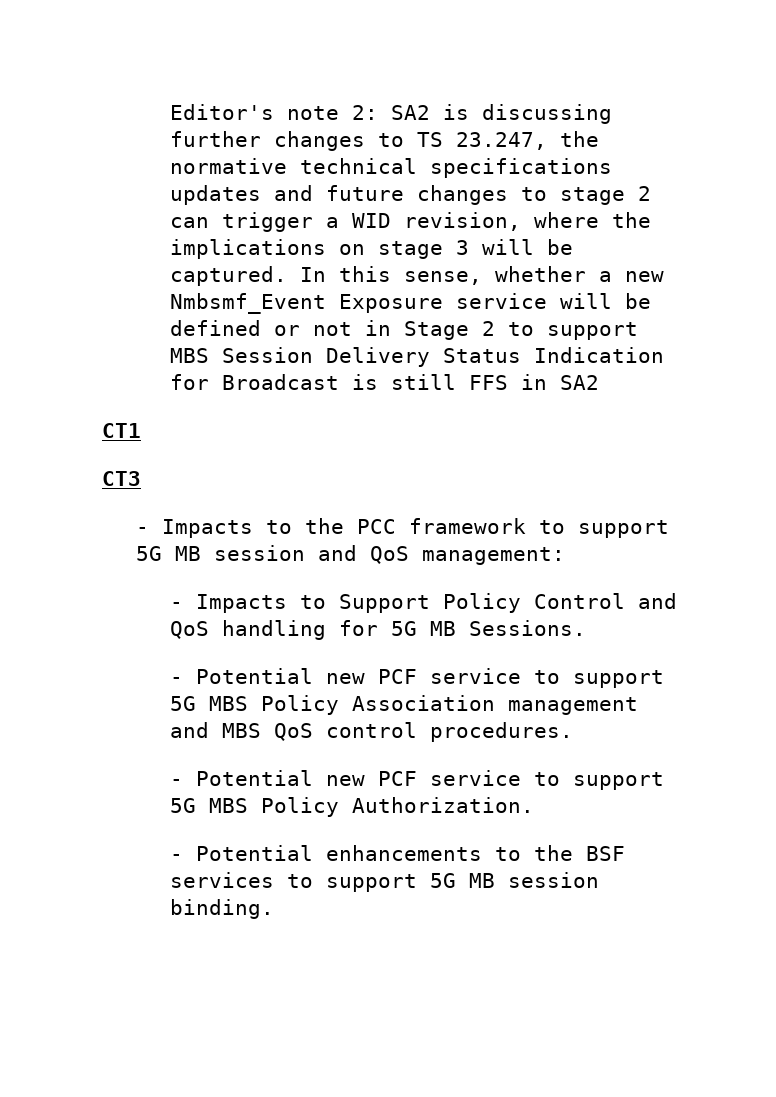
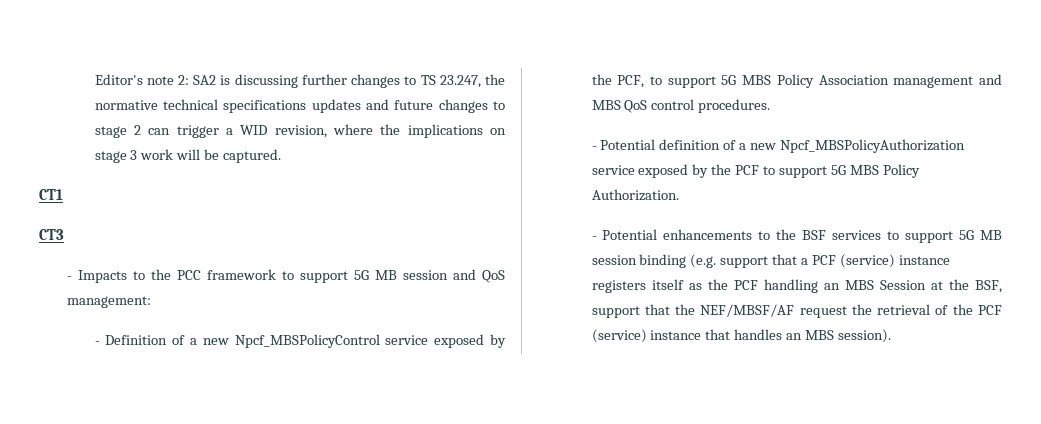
(470, 247) none -> [140,149,174,160] work
[300,266,665,285] [170,293,652,314] [170,320,639,340] [170,347,665,367] [170,374,600,390] In this sense, whether a new Nmbsmf_Event Exposure service will be defined or not in Stage 2 to support MBS Session Delivery Status Indication for Broadcast is still FFS in SA2 -> (282, 156) none
[196,593,678,613] [170,620,587,640] [170,668,522,684] Impacts to Support Policy Control and QoS handling for 5G MB Sessions. // - Potential new PCF service -> [105,334,507,348] [591,74,645,88] Definition of a new Npcf_MBSPolicyControl service exposed by the PCF,
[326,770,522,786] new PCF service -> [659,139,965,153] [591,164,760,178] definition of a new Npcf_MBSPolicyAuthorization service exposed by the PCF
[170,899,275,919] binding. -> [639,254,950,268] [591,279,1002,293] [591,304,1002,318] [591,329,891,343] binding (e.g. support that a PCF (service) instance registers itself as the PCF handling an MBS Session at the BSF, support that the NEF/MBSF/AF request the retrieval of the PCF (service) instance that handles an MBS session).

